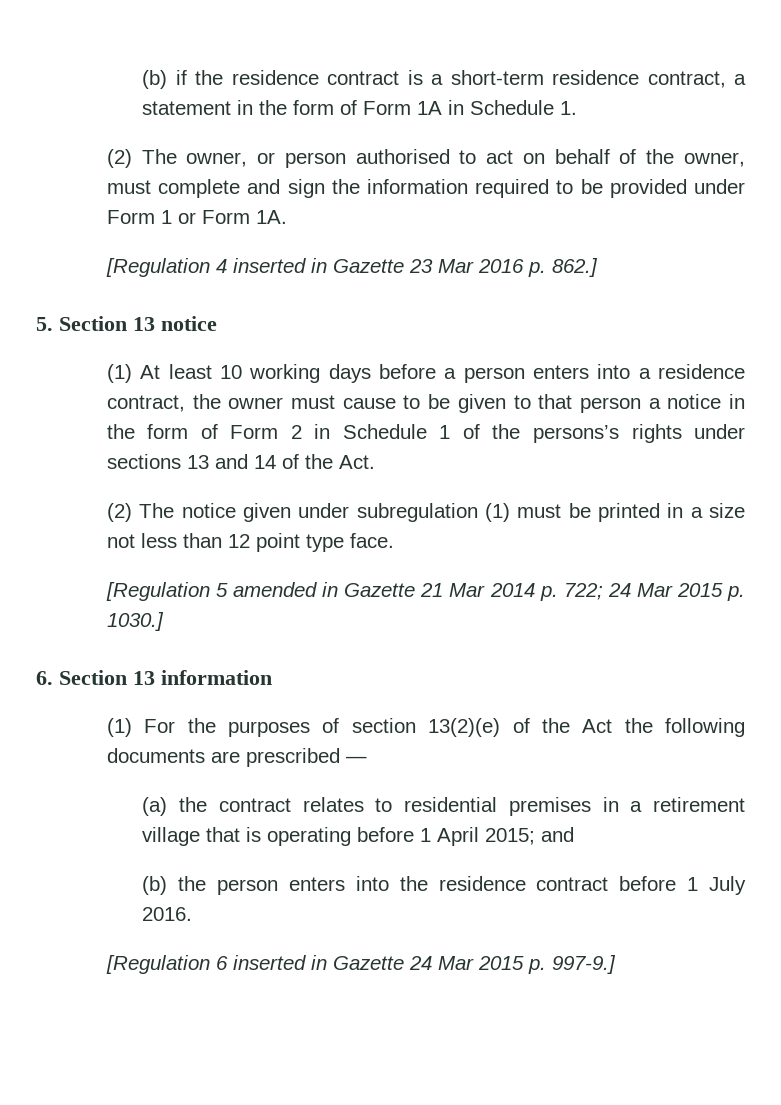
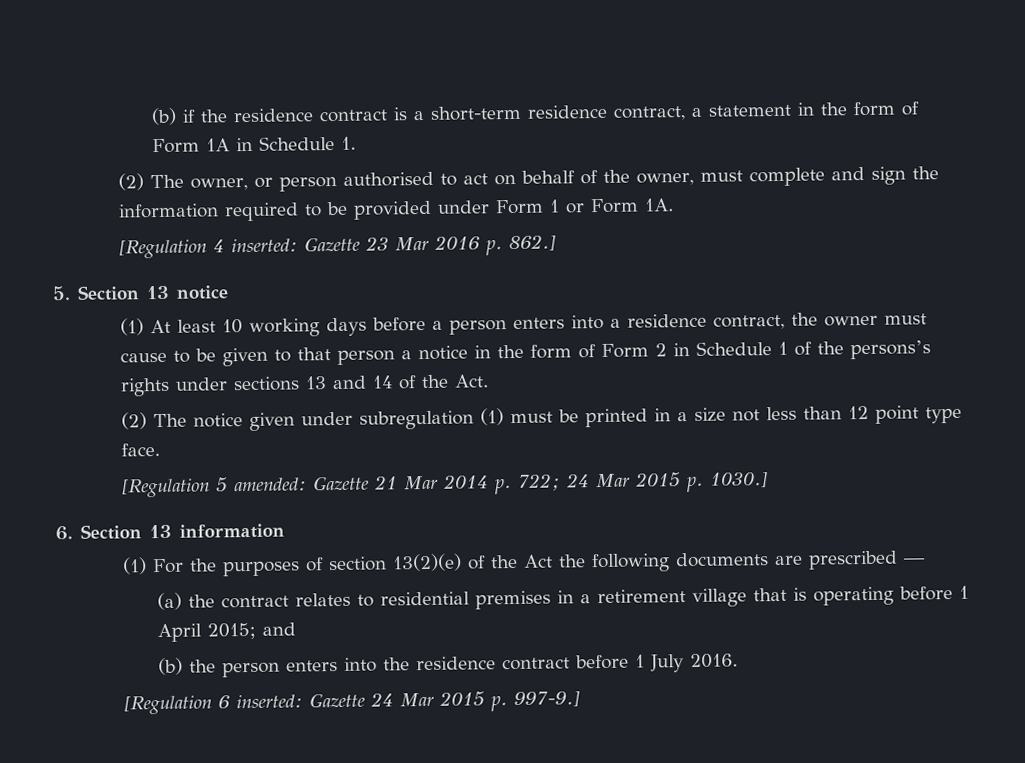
[232,258,327,273] inserted in -> [231,238,299,253] inserted:
[233,582,339,597] amended in -> [234,477,308,492] amended:
[232,955,327,970] inserted in -> [236,694,304,709] inserted:

